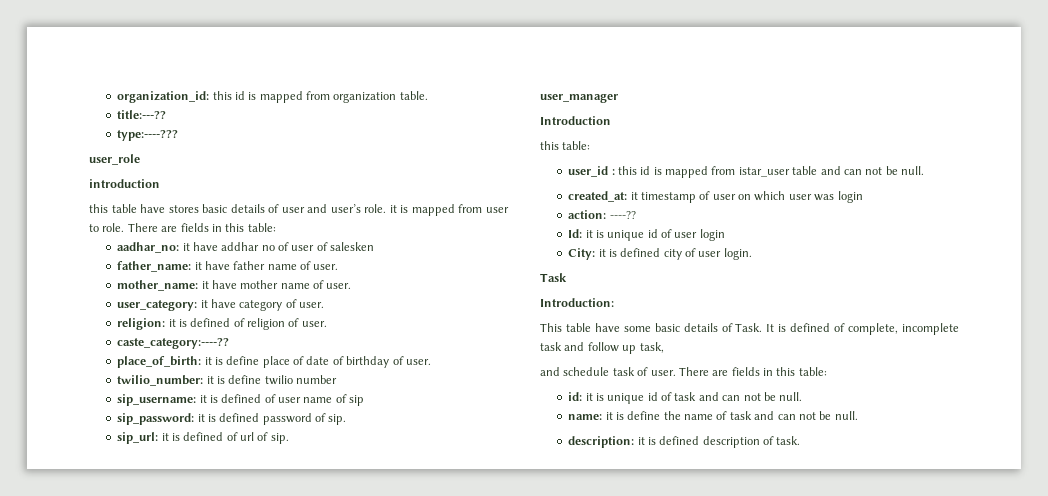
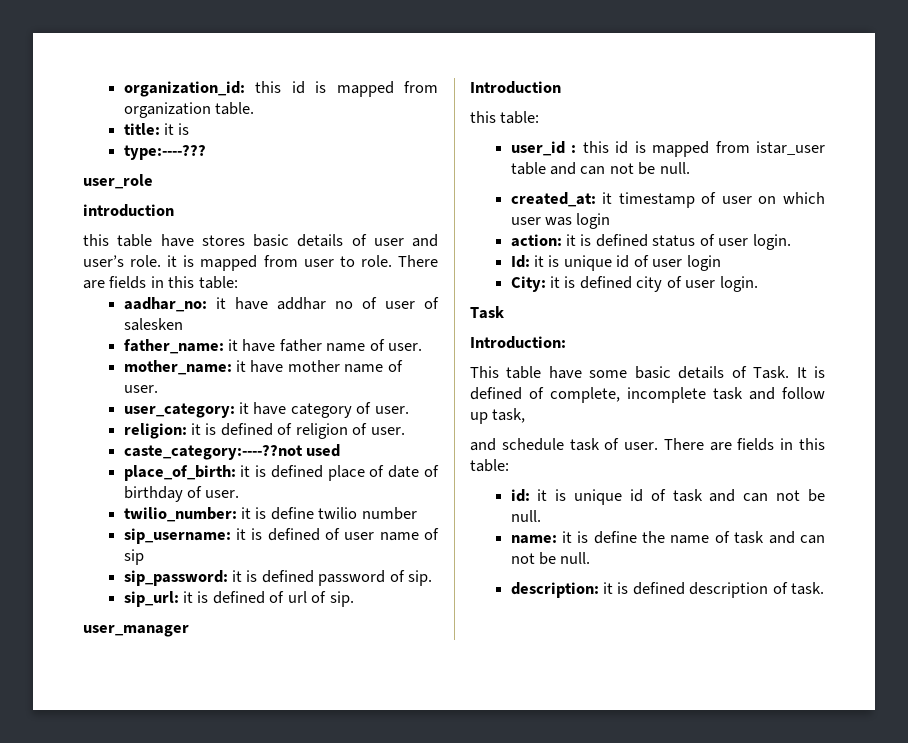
[117,110,167,119] title:---?? -> [123,123,190,135] title: it is
[117,338,230,349] caste_category:----?? -> [123,444,340,460] caste_category:----??not used
[226,356,260,365] define -> [270,465,323,478] defined
[609,211,636,219] ----?? -> [565,234,791,250] it is defined status of user login.

